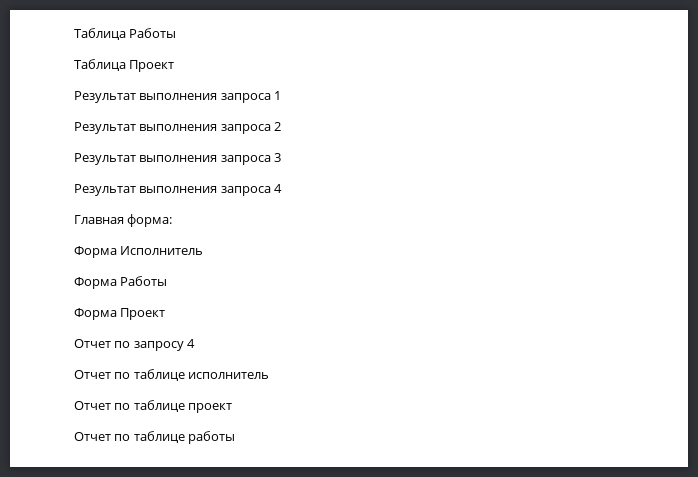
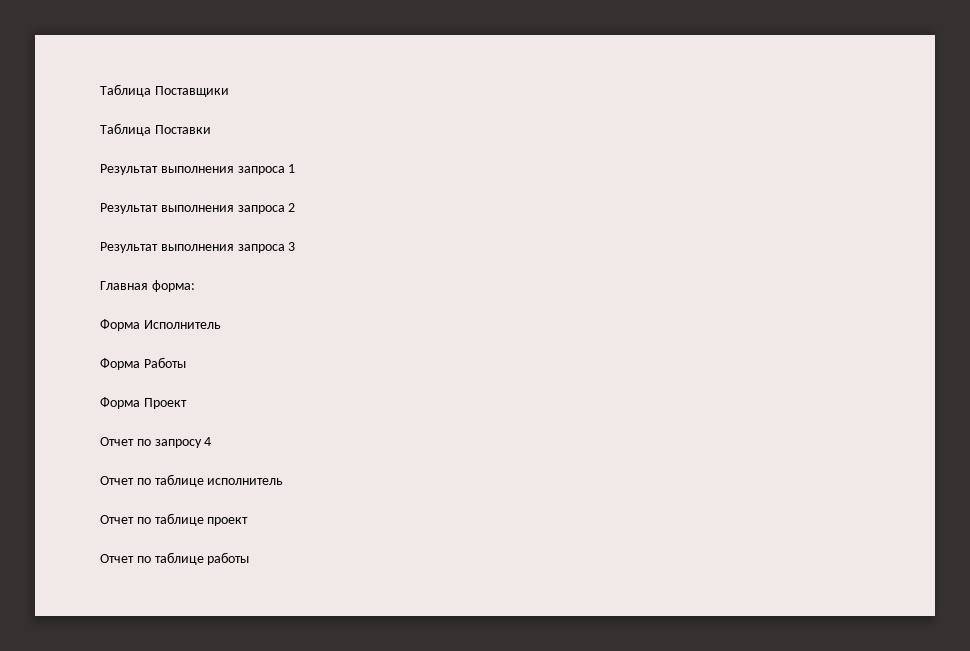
[74,28,177,40] [74,59,175,72] Таблица Работы // Таблица Проект -> [100,84,229,97] [100,123,211,136] Таблица Поставщики // Таблица Поставки
[74,184,283,196] // Результат выполнения запроса 4 -> (296, 246) none

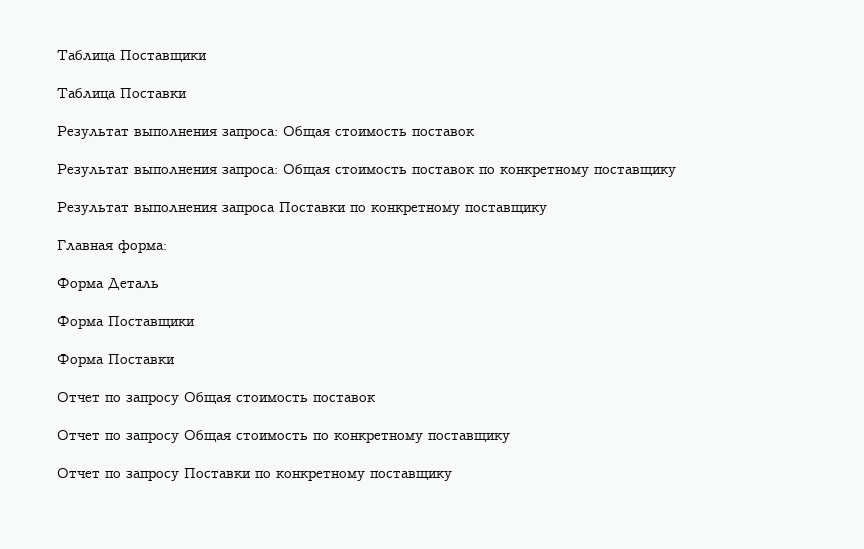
[237,164,296,175] [100,203,296,214] [100,242,296,253] запроса 1 // Результат выполнения запроса 2 // Результат выполнения запроса 3 -> [222,126,474,139] [57,164,676,177] [57,202,547,215] запроса: Общая стоимость поставок // Результат выполнения запроса: Общая стоимость поставок по конкретному поставщику // Результат выполнения запроса Поставки по конкретному поставщику
[143,320,221,329] [100,357,186,370] [100,397,187,409] [100,437,212,448] [100,474,284,487] [100,513,249,526] [100,552,250,565] Исполнитель // Форма Работы // Форма Проект // Отчет по запросу 4 // Отчет по таблице исполнитель // Отчет по таблице проект // Отчет по таблице работы -> [108,278,159,290] [57,316,195,329] [57,354,175,367] [57,392,375,405] [57,430,510,443] [57,468,452,481] Деталь // Форма Поставщики // Форма Поставки // Отчет по запросу Общая стоимость поставок // Отчет по запросу Общая стоимость по конкретному поставщику // Отчет по запросу Поставки по конкретному поставщику

